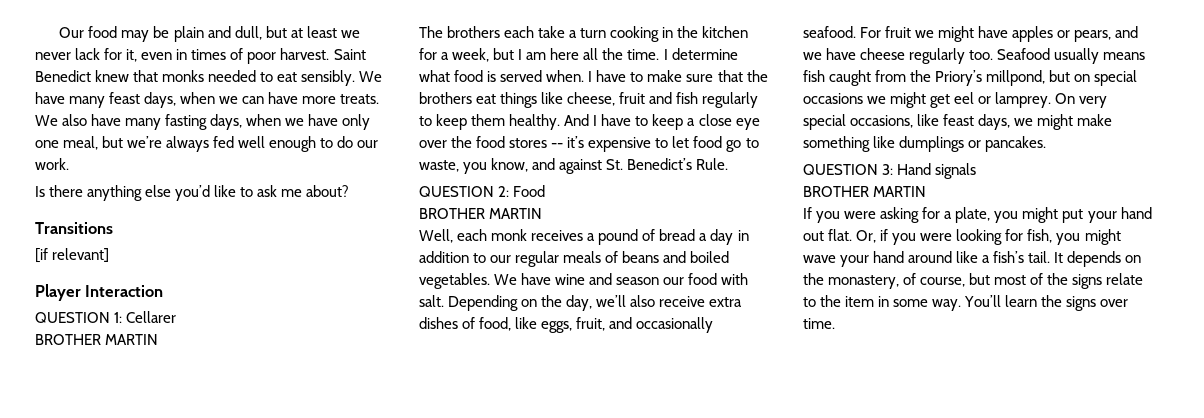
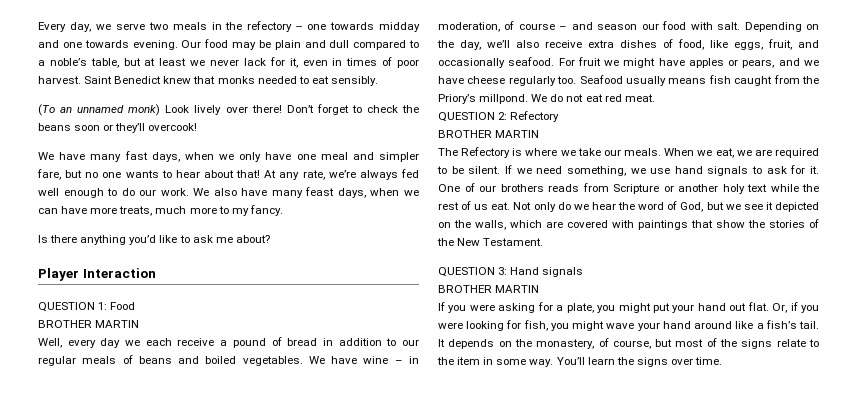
(59, 32) none -> [38,21,420,32] [38,40,178,50] Every day, we serve two meals in the refectory -- one towards midday and one towards evening.
[234,26,262,40] dull, -> [329,40,419,50] [38,58,119,68] dull compared to a noble’s table,
[359,71,383,82] We -> [38,104,419,116] [38,123,198,133] [38,151,420,162] [37,169,420,180] [38,188,237,198] // (To an unnamed monk) Look lively over there! Don’t forget to check the beans soon or they’ll overcook! // We have many fast days, when we only have one meal and simpler fare, but no one wants to hear about that! At any rate, we’re always fed well enough to do our work. We also
[340,94,380,104] [35,114,371,130] [35,136,379,152] [35,158,69,170] treats. We also have many fasting days, when we have only one meal, but we’re always fed well enough to do our work. -> [119,205,283,216] treats, much more to my fancy.
[145,185,172,197] else -> (127, 240) none
[35,222,113,234] [35,248,110,263] // Transitions // [if relevant] -> (270, 239) none
[126,311,177,323] [35,334,159,345] [419,26,749,42] [419,48,738,62] [419,70,768,82] [419,92,759,108] [419,114,760,130] [419,136,759,152] [419,158,729,174] [419,186,510,197] Cellarer // BROTHER MARTIN // The brothers each take a turn cooking in the kitchen for a week, but I am here all the time. I determine what food is served when. I have to make sure that the brothers eat things like cheese, fruit and fish regularly to keep them healthy. And I have to keep a close eye over the food stores -- it’s expensive to let food go to waste, you know, and against St. Benedict’s Rule. // QUESTION 2: -> (108, 306) none
[457,229,584,241] each monk receives -> [67,338,215,348] every day we each receive
[699,229,734,245] a day -> (318, 342) none
(586, 279) none -> [394,356,419,364] [438,21,568,32] – in moderation, of course –
[986,70,1138,86] [803,92,1108,108] [803,114,1113,130] [803,136,1047,152] millpond, but on special occasions we might get eel or lamprey. On very special occasions, like feast days, we might make something like dumplings or pancakes. -> [479,94,655,104] [438,111,560,122] [438,130,540,138] [438,147,819,158] [437,165,820,176] [438,183,819,194] [438,201,819,212] [438,219,819,230] [437,238,544,246] millpond. We do not eat red meat. // QUESTION 2: Refectory // BROTHER MARTIN // The Refectory is where we take our meals. When we eat, we are required to be silent. If we need something, we use hand signals to ask for it. One of our brothers reads from Scripture or another holy text while the rest of us eat. Not only do we hear the word of God, but we see it depicted on the walls, which are covered with paintings that show the stories of the New Testament.

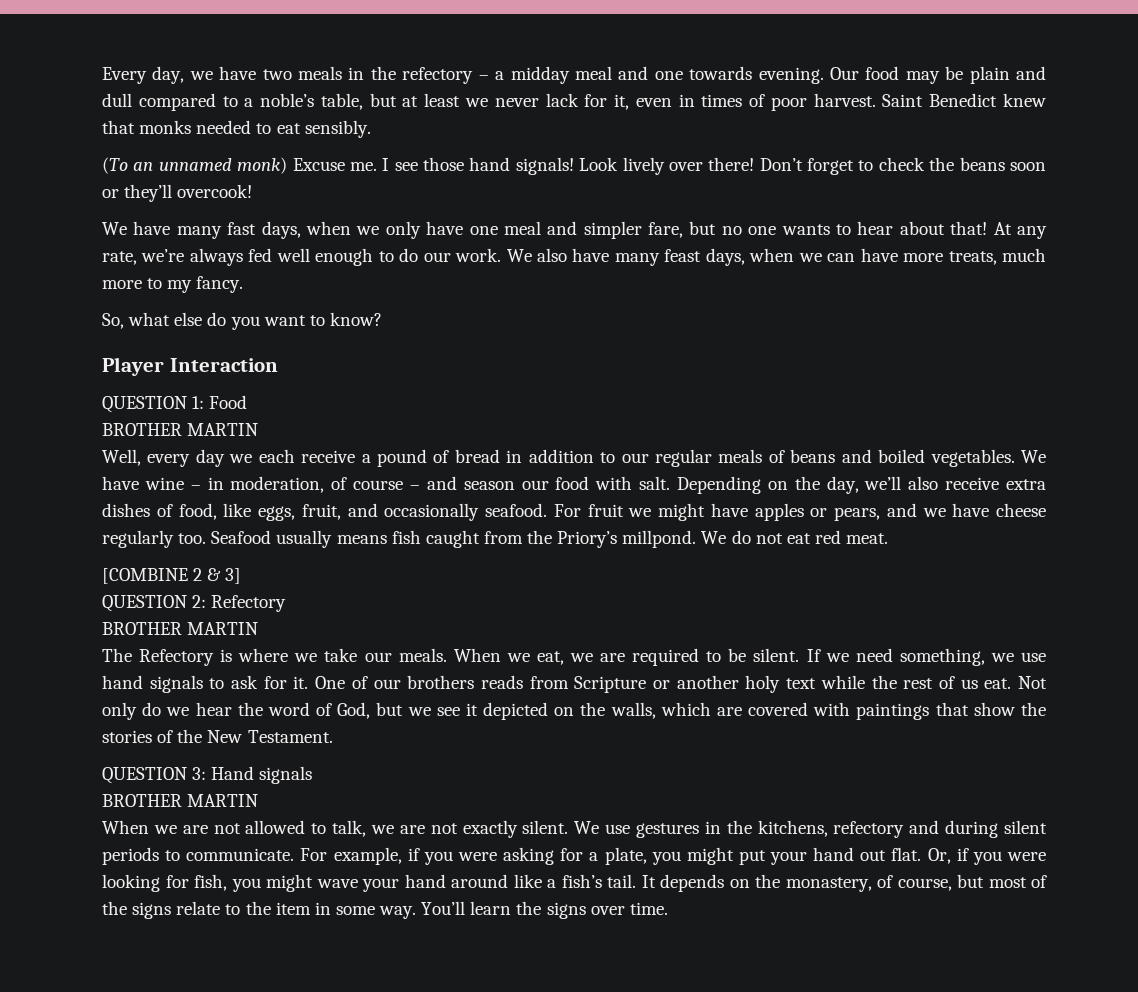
[115,23,145,30] serve -> [219,66,257,80] have
[296,22,420,32] -- one towards midday -> [478,66,612,84] – a midday meal
(161, 110) none -> [292,157,574,175] Excuse me. I see those hand signals!
[38,235,270,245] Is there anything you’d like to ask me about? -> [102,312,382,330] So, what else do you want to know?
(655, 98) none -> [102,568,242,584] // [COMBINE 2 & 3]
[438,302,445,311] If -> [102,820,1047,838] [102,847,420,865] When we are not allowed to talk, we are not exactly silent. We use gestures in the kitchens, refectory and during silent periods to communicate. For example, if

